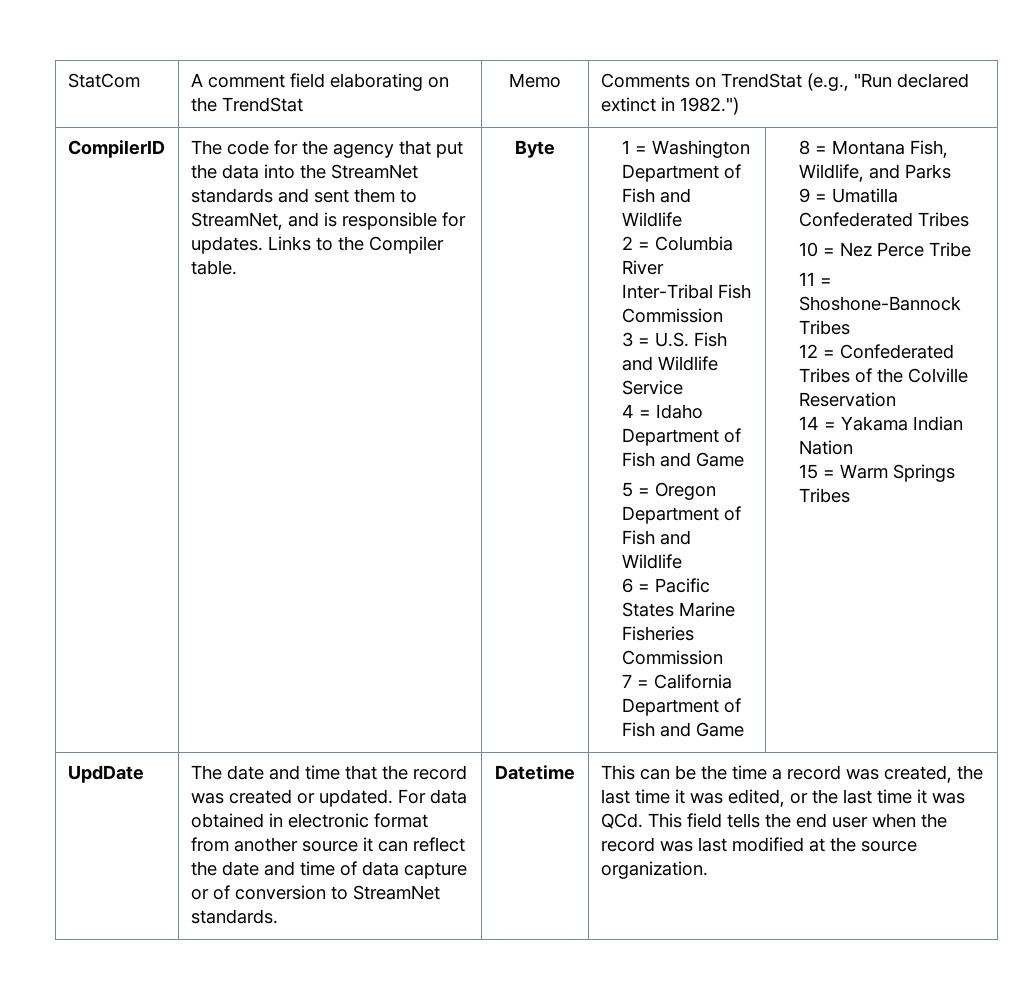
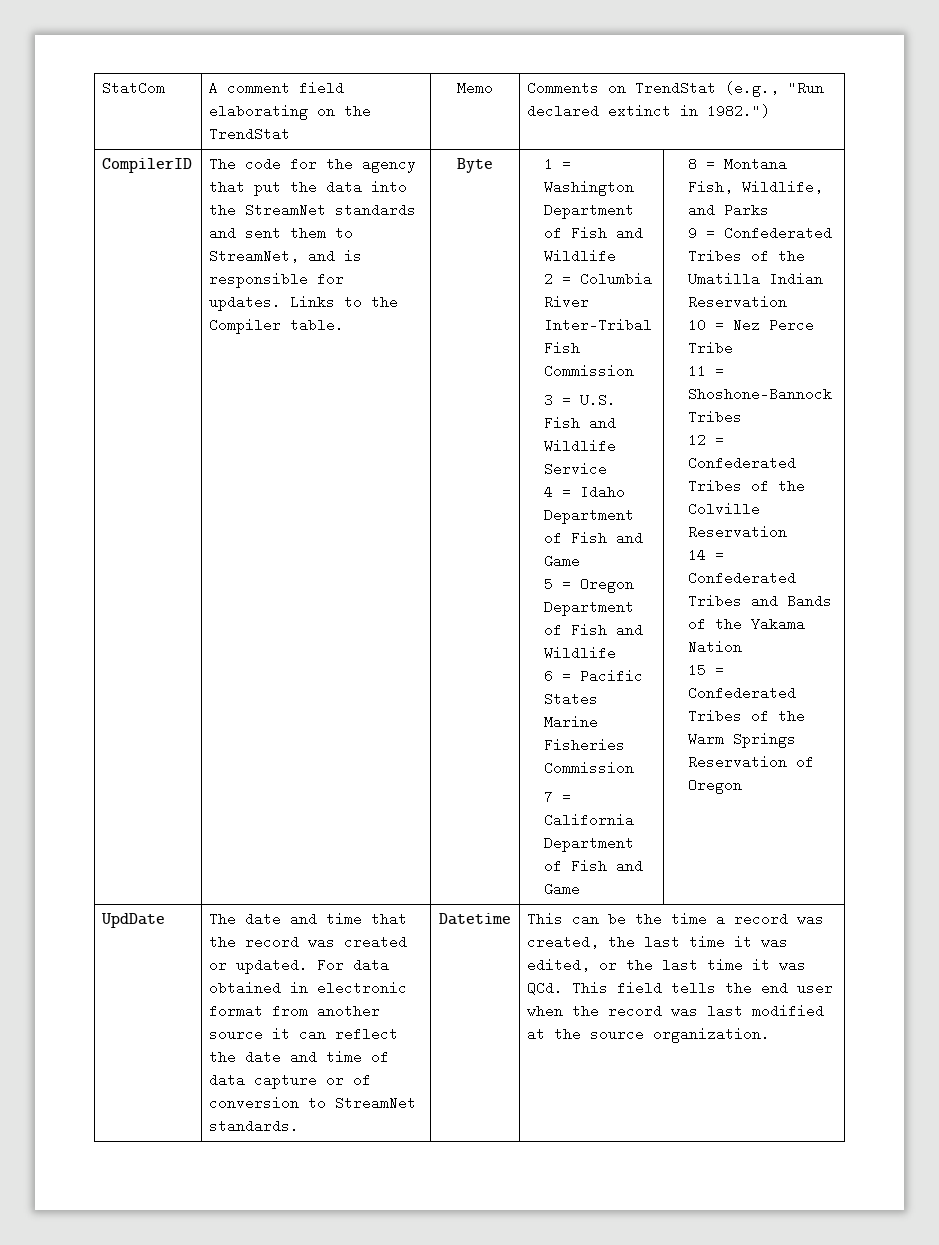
[831,188,898,203] [798,212,969,227] Umatilla Confederated Tribes -> [724,226,833,240] [688,249,806,263] [688,272,824,286] [688,295,788,309] Confederated Tribes of the Umatilla Indian Reservation
[840,416,963,431] [798,440,853,455] [798,464,955,482] [798,488,850,503] Yakama Indian Nation // 15 = Warm Springs Tribes -> [688,571,797,585] [688,594,833,608] [688,617,806,631] [688,640,743,654] [688,663,725,677] [688,686,797,700] [688,709,806,723] [688,732,797,748] [688,755,815,769] [688,778,743,794] Confederated Tribes and Bands of the Yakama Nation // 15 = Confederated Tribes of the Warm Springs Reservation of Oregon

